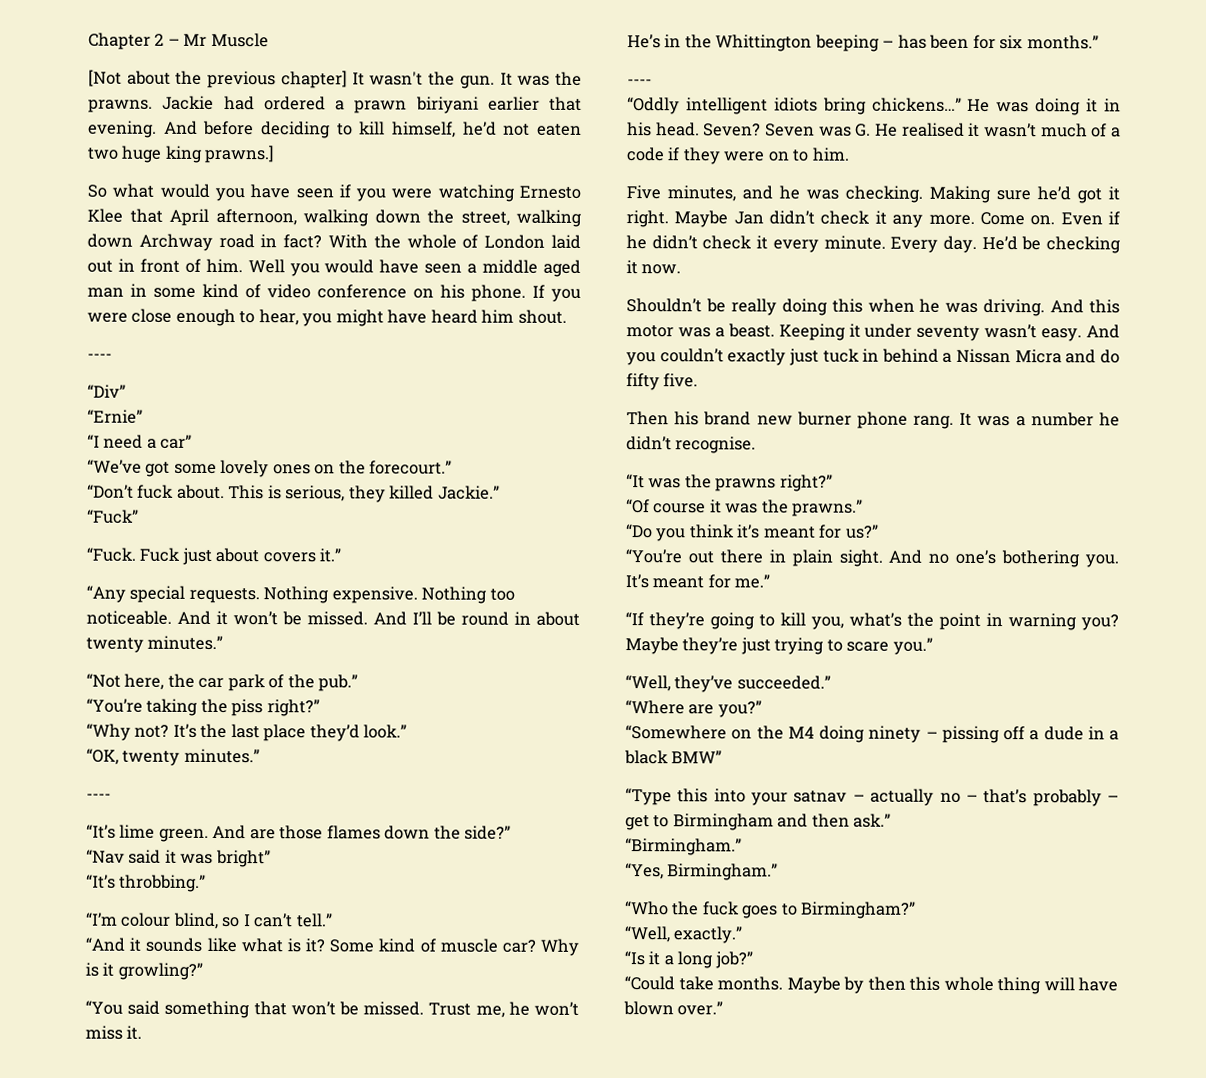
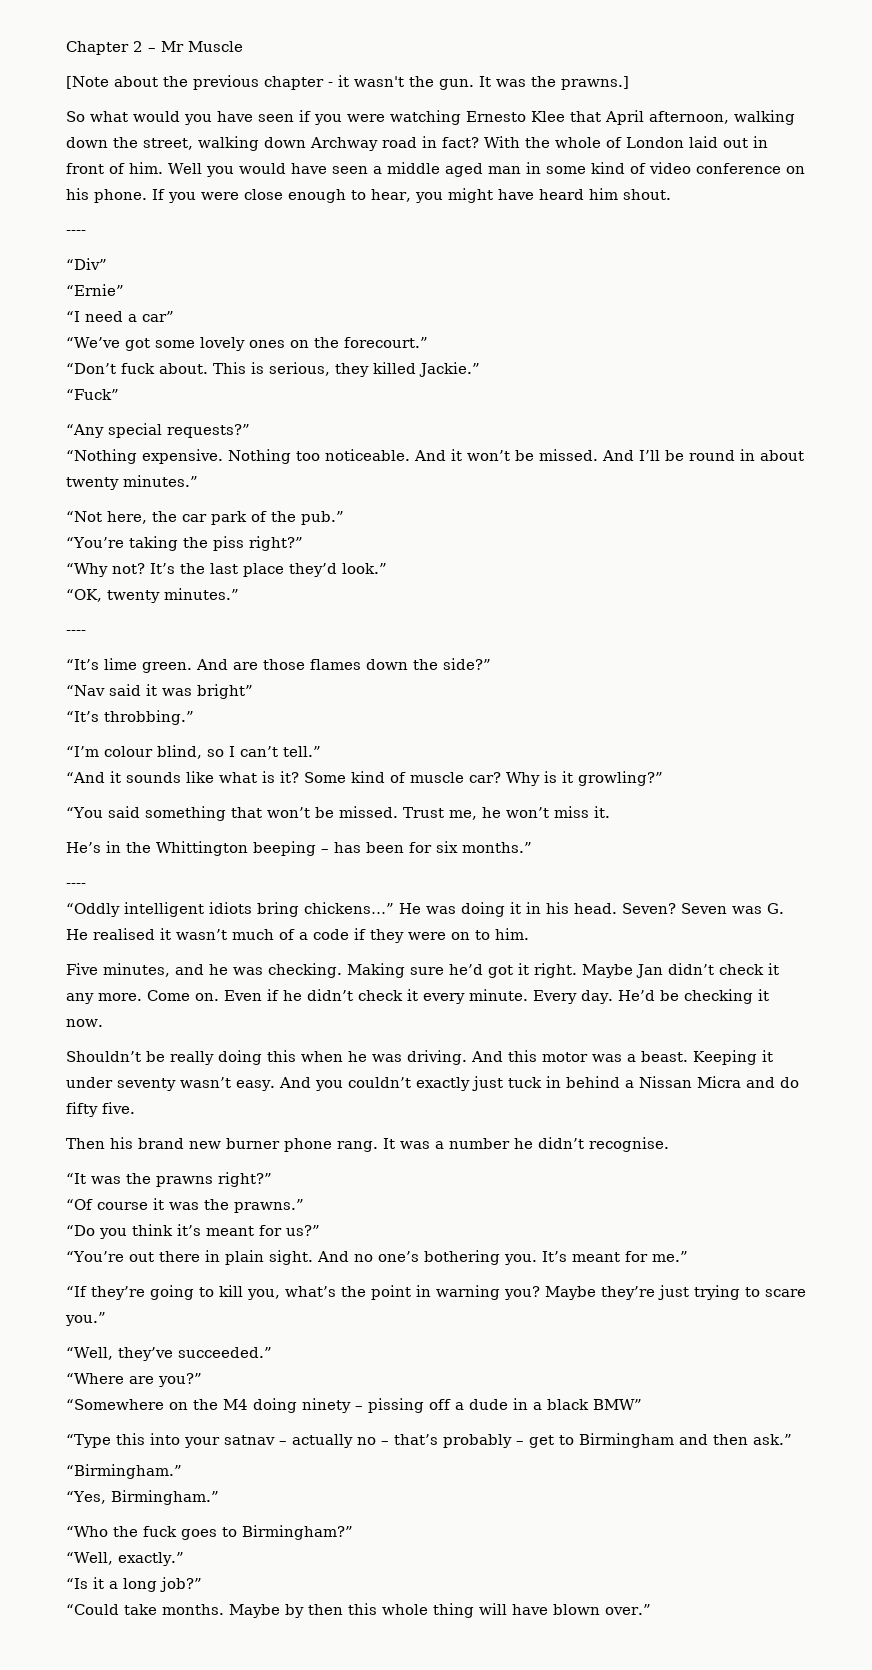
[88,69,122,87] [Not -> [66,76,109,89] [Note
[280,70,365,89] chapter] It -> [264,75,349,90] chapter - it
[88,95,582,114] [88,120,582,139] [87,145,203,163] prawns. Jackie had ordered a prawn biriyani earlier that evening. And before deciding to kill himself, he’d not eaten two huge king -> (556, 81) none
[86,547,342,565] // “Fuck. Fuck just about covers it.” -> (119, 394) none
[188,586,330,604] requests. Nothing -> [166,424,250,438] [66,449,137,464] requests?” // “Nothing

